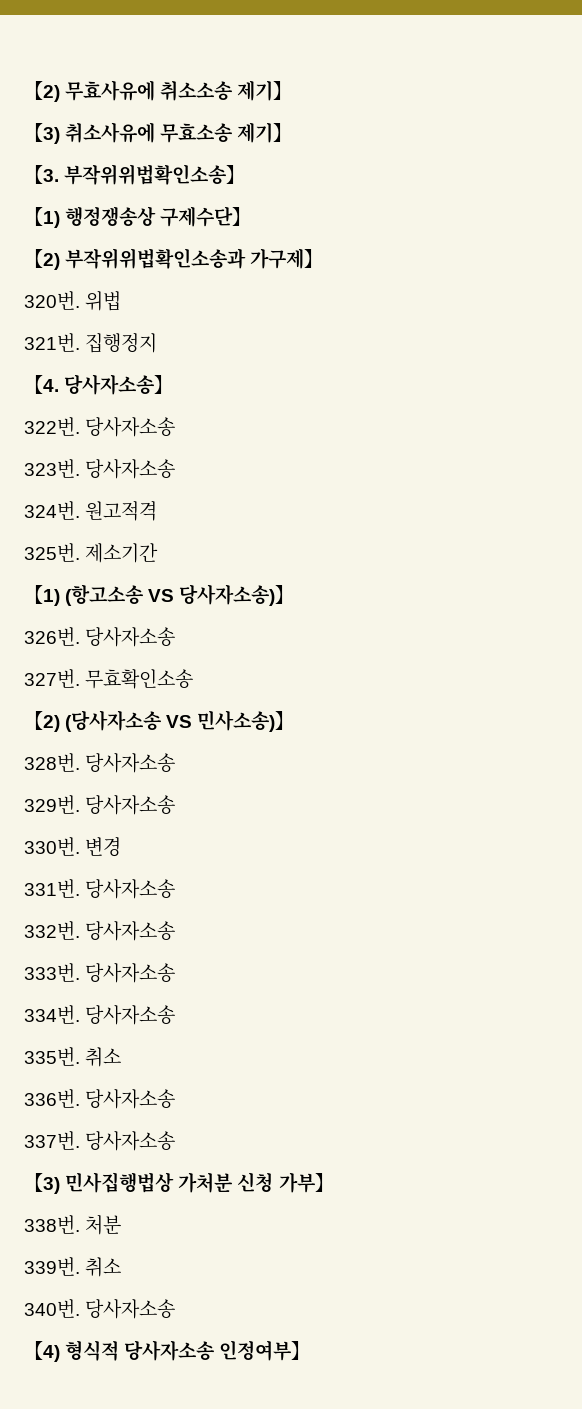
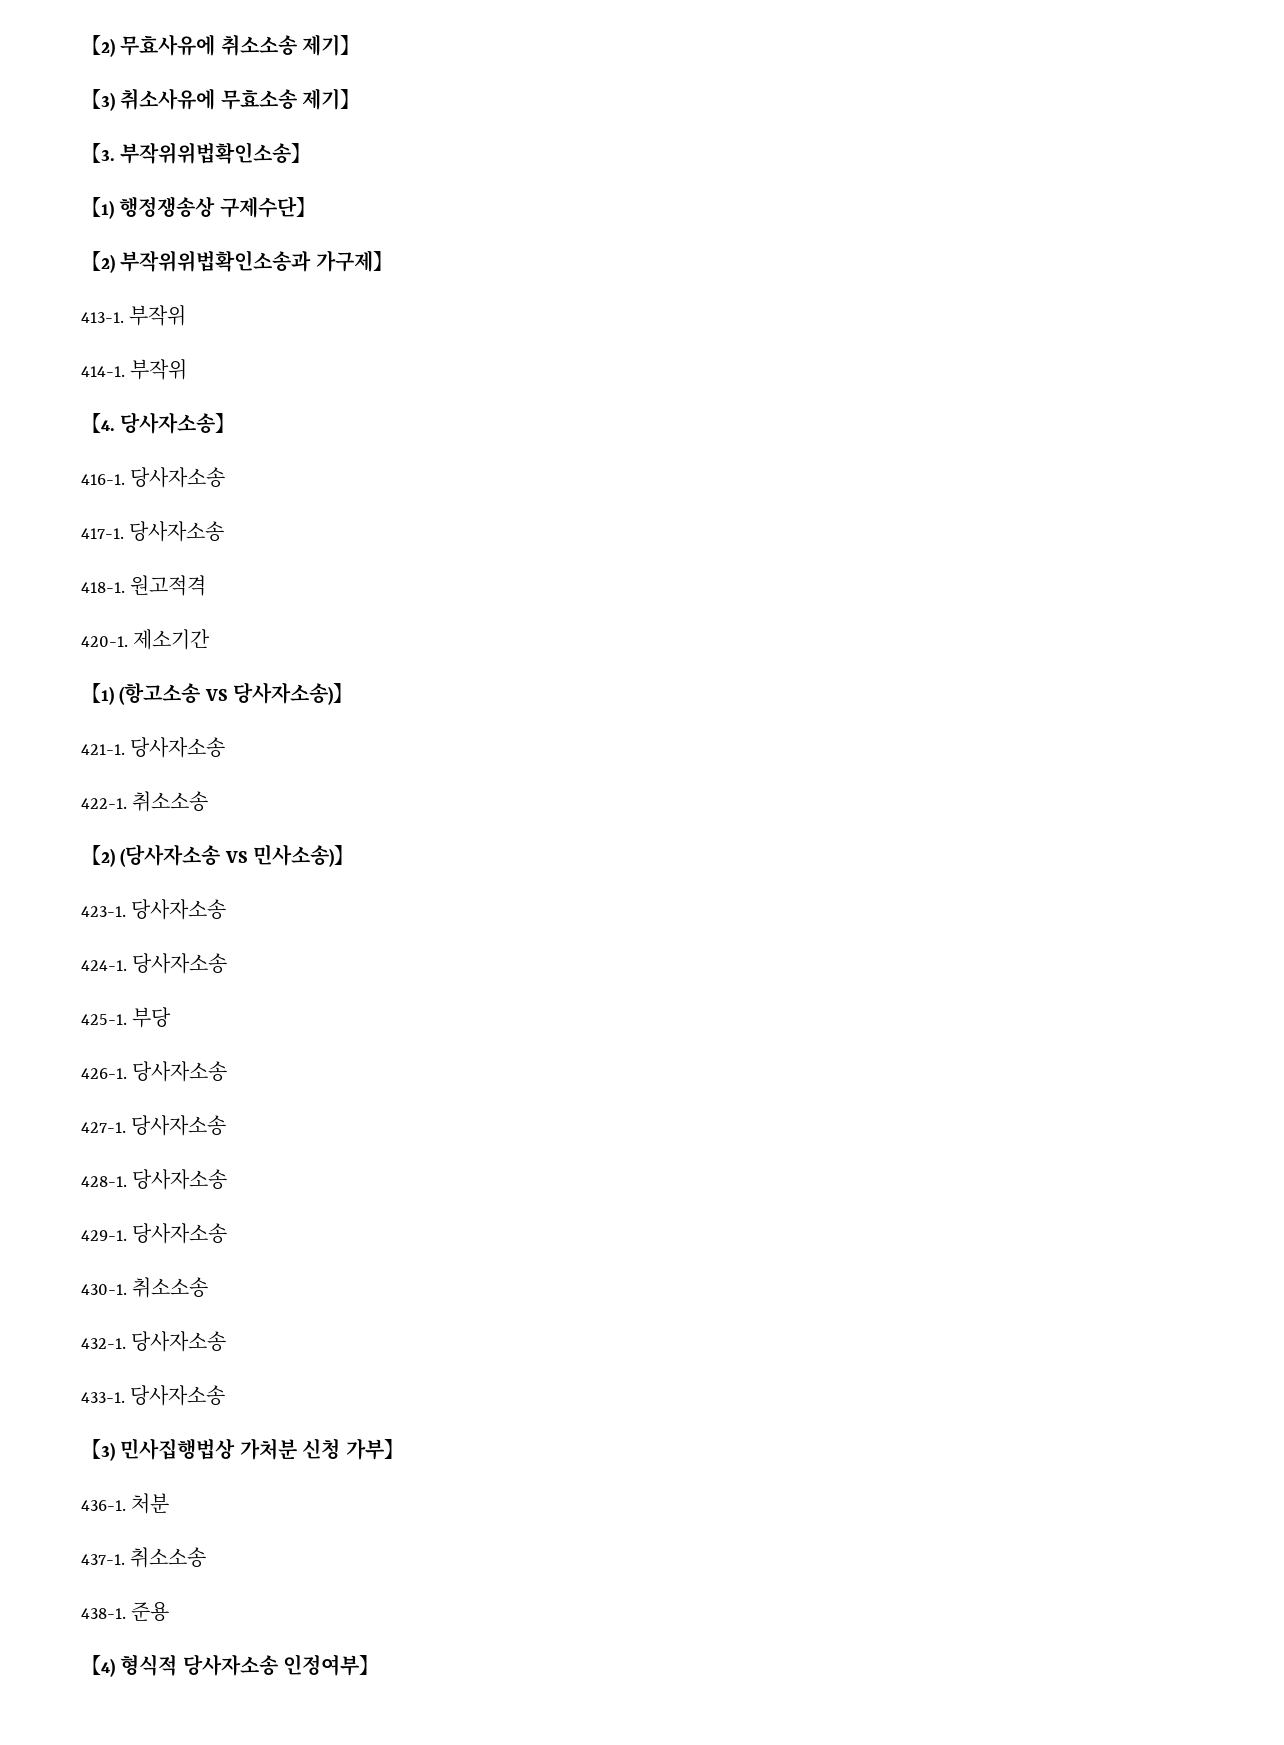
[24,291,122,311] [24,333,158,353] 320번. 위법 // 321번. 집행정지 -> [81,305,187,326] [81,359,188,380] 413-1. 부작위 // 414-1. 부작위
[24,417,176,437] [24,459,176,479] [24,501,80,520] 322번. 당사자소송 // 323번. 당사자소송 // 324번. -> [81,467,226,488] [81,521,225,542] [81,582,125,593] 416-1. 당사자소송 // 417-1. 당사자소송 // 418-1.
[24,543,80,562] 325번. -> [81,636,128,647] 420-1.
[24,627,176,647] [24,669,194,689] 326번. 당사자소송 // 327번. 무효확인소송 -> [81,737,226,758] [81,791,209,812] 421-1. 당사자소송 // 422-1. 취소소송
[24,753,176,773] [24,795,176,815] [24,837,122,857] [24,879,176,899] [24,921,176,941] [24,963,176,983] [24,1005,176,1025] [24,1047,122,1067] [24,1089,176,1109] [24,1131,80,1150] 328번. 당사자소송 // 329번. 당사자소송 // 330번. 변경 // 331번. 당사자소송 // 332번. 당사자소송 // 333번. 당사자소송 // 334번. 당사자소송 // 335번. 취소 // 336번. 당사자소송 // 337번. -> [81,899,227,920] [81,953,228,974] [81,1007,172,1028] [81,1061,228,1082] [81,1115,227,1136] [81,1169,228,1190] [81,1223,228,1244] [81,1277,209,1298] [81,1331,227,1352] [81,1392,125,1403] 423-1. 당사자소송 // 424-1. 당사자소송 // 425-1. 부당 // 426-1. 당사자소송 // 427-1. 당사자소송 // 428-1. 당사자소송 // 429-1. 당사자소송 // 430-1. 취소소송 // 432-1. 당사자소송 // 433-1.
[24,1215,80,1234] 338번. -> [81,1500,126,1511] 436-1.
[24,1257,122,1277] [24,1299,176,1319] 339번. 취소 // 340번. 당사자소송 -> [81,1547,207,1568] [81,1602,170,1622] 437-1. 취소소송 // 438-1. 준용

